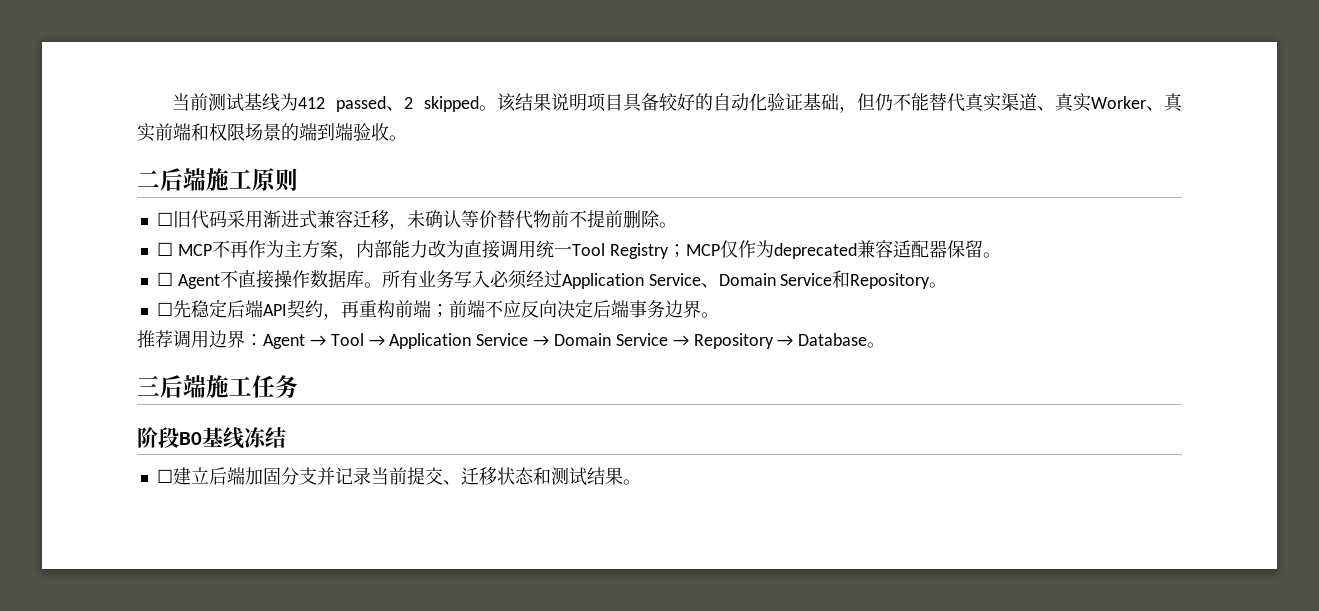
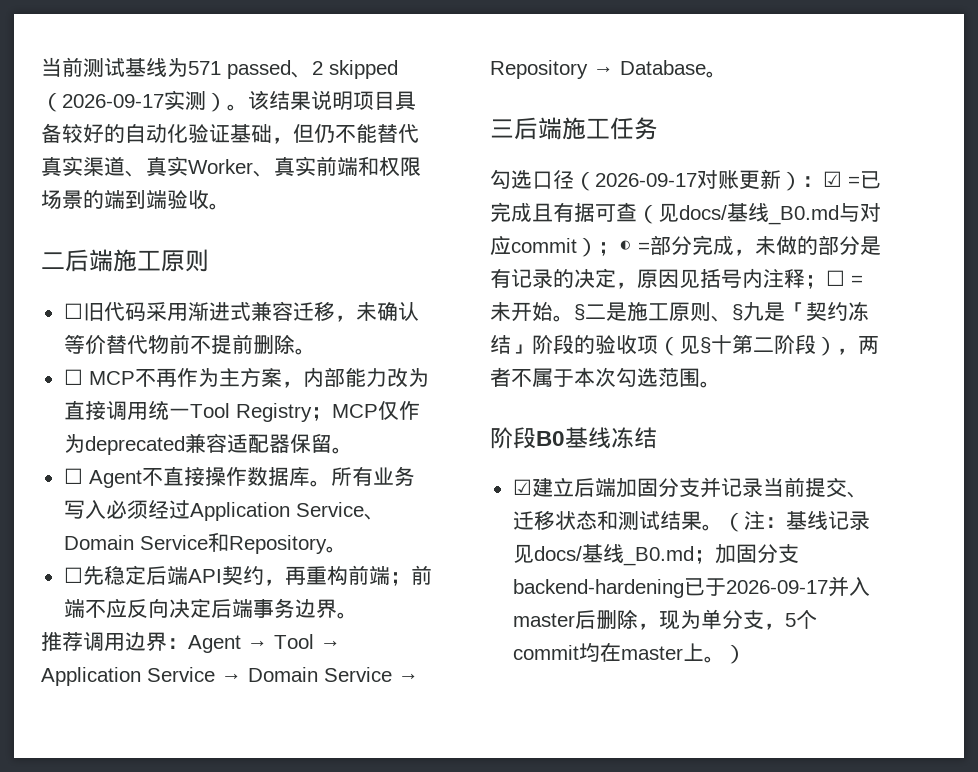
[297,97,325,109] 412 -> [188,61,221,75] 571
(479, 104) none -> [41,90,227,112] （2026-09-17实测）
(298, 386) none -> [490,169,881,191] [490,202,881,225] [490,235,881,257] [490,268,863,289] [490,301,869,322] [490,334,879,356] [490,367,721,388] // 勾选口径（2026-09-17对账更新）：☑ =已完成且有据可查（见docs/基线_B0.md与对应commit）；◐ =部分完成，未做的部分是有记录的决定，原因见括号内注释；☐ =未开始。§二是施工原则、§九是「契约冻结」阶段的验收项（见§十第二阶段），两者不属于本次勾选范围。
[156,469,173,483] ☐ -> [512,479,532,495] ☑
(641, 482) none -> [722,511,870,532] [512,544,799,566] [512,576,870,598] [512,609,817,630] [512,642,746,664] （注：基线记录见docs/基线_B0.md；加固分支backend-hardening已于2026-09-17并入master后删除，现为单分支，5个commit均在master上。）

